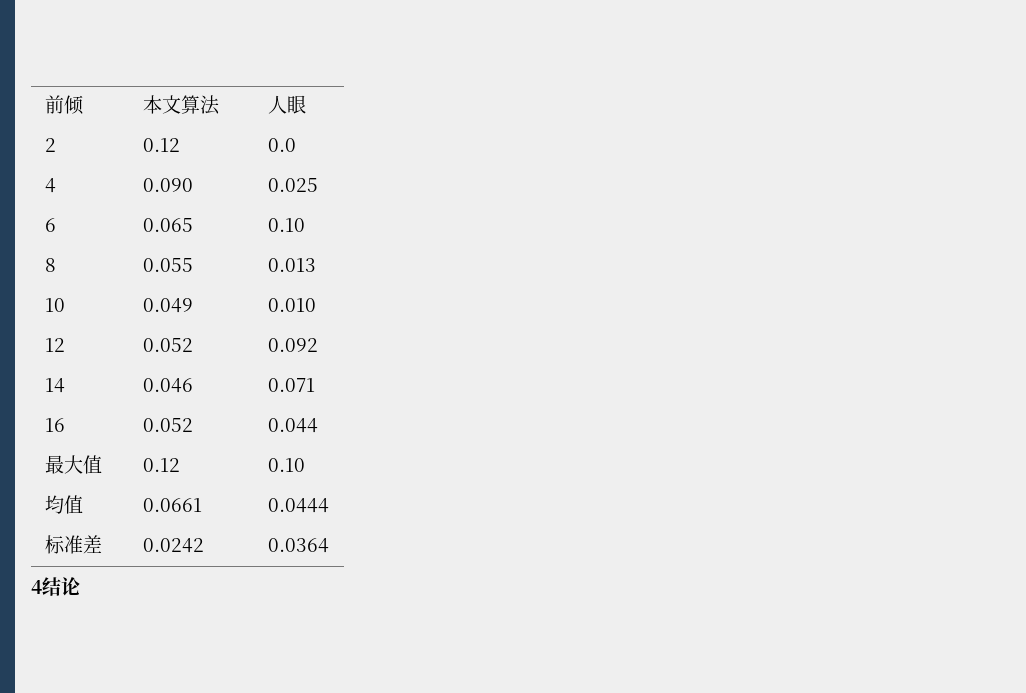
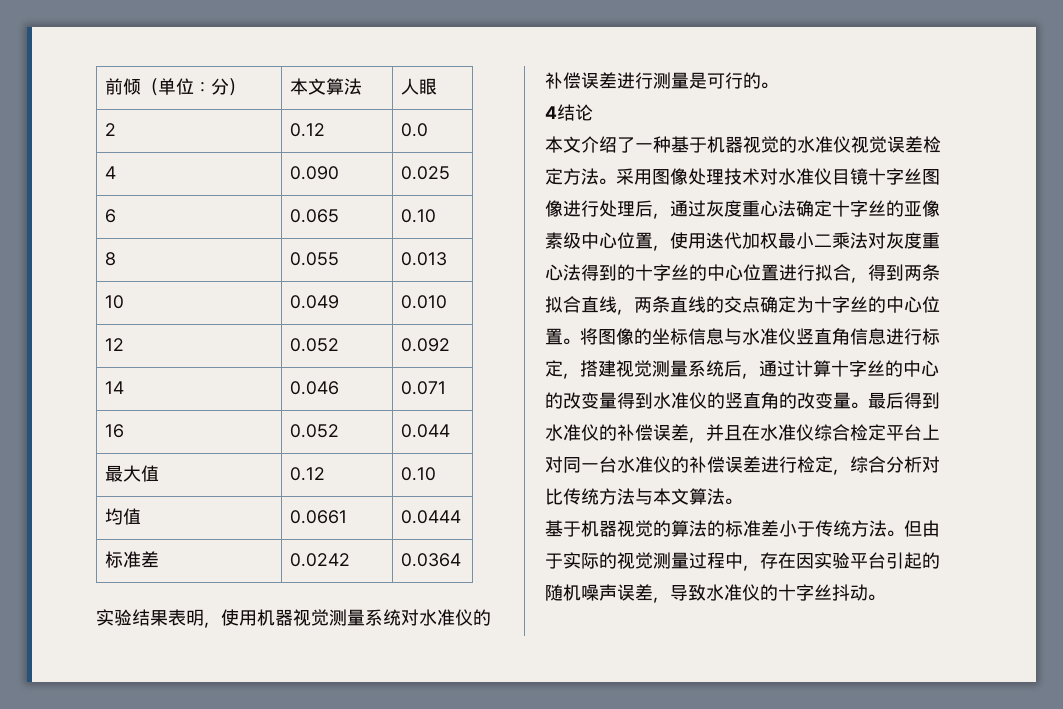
(84, 105) none -> [141,78,247,96] （单位：分）
[31,577,80,596] 4结论 -> [96,609,491,628] [545,72,778,89] [545,104,593,121] [545,136,941,153] [545,168,940,185] [545,200,940,219] [545,232,940,251] [545,264,940,283] [545,296,940,315] [545,328,940,345] [545,360,939,379] [545,392,940,409] [545,424,940,443] [545,456,940,475] [545,488,742,505] [545,520,940,537] [545,552,940,571] [545,584,885,603] 实验结果表明，使用机器视觉测量系统对水准仪的补偿误差进行测量是可行的。 // 4结论 // 本文介绍了一种基于机器视觉的水准仪视觉误差检定方法。采用图像处理技术对水准仪目镜十字丝图像进行处理后，通过灰度重心法确定十字丝的亚像素级中心位置，使用迭代加权最小二乘法对灰度重心法得到的十字丝的中心位置进行拟合，得到两条拟合直线，两条直线的交点确定为十字丝的中心位置。将图像的坐标信息与水准仪竖直角信息进行标定，搭建视觉测量系统后，通过计算十字丝的中心的改变量得到水准仪的竖直角的改变量。最后得到水准仪的补偿误差，并且在水准仪综合检定平台上对同一台水准仪的补偿误差进行检定，综合分析对比传统方法与本文算法。 // 基于机器视觉的算法的标准差小于传统方法。但由于实际的视觉测量过程中，存在因实验平台引起的随机噪声误差，导致水准仪的十字丝抖动。

